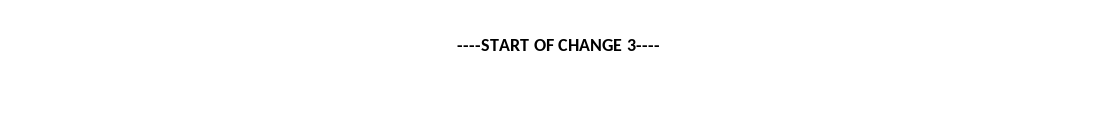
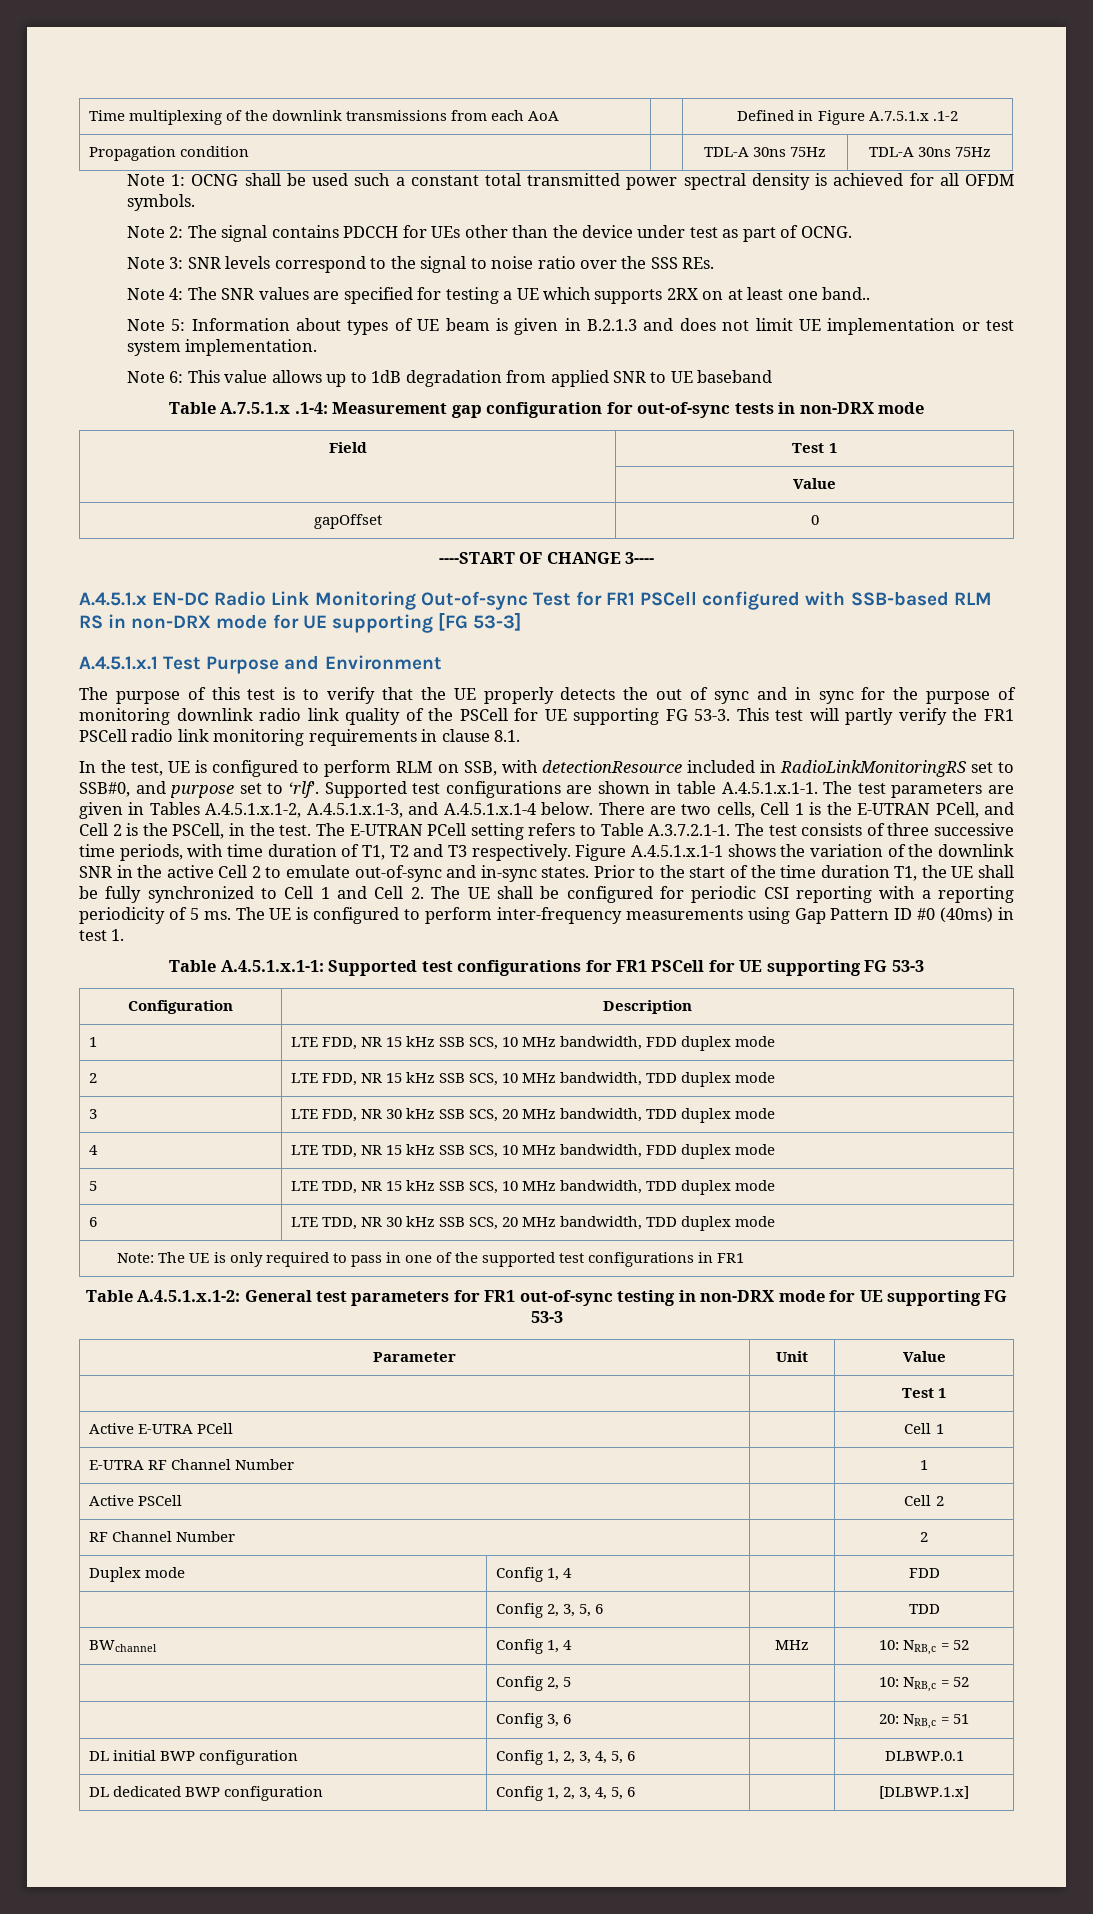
[456,39,661,51] ----START OF CHANGE 3---- -> [88,110,559,125] [737,110,958,125] [88,146,249,161] [703,147,827,157] [868,147,992,157] [127,173,1015,190] [127,194,196,211] [127,225,852,242] [127,256,715,273] [127,287,871,304] [127,318,1015,335] [127,339,318,356] [127,370,773,387] [168,402,925,418] [328,442,367,453] [792,443,837,453] [792,478,836,489] [313,514,382,529] [810,515,819,525] [438,552,655,564] [79,591,992,610] [79,612,522,633] [79,655,442,674] [79,687,1016,704] [79,708,1014,725] [79,729,521,746] [79,760,1014,777] [79,781,1015,798] [79,802,1015,819] [79,823,1014,840] [79,844,1014,861] [79,865,1015,882] [79,886,1015,903] [79,907,1015,924] [79,929,125,941] [169,960,924,976] [128,1000,233,1014] [602,1000,692,1014] [88,1037,97,1047] [290,1036,776,1051] [88,1073,97,1083] [290,1072,776,1087] [88,1109,97,1119] [290,1108,776,1123] [88,1145,98,1155] [290,1144,776,1159] [88,1181,97,1191] [290,1180,776,1195] [88,1217,97,1227] [290,1216,776,1231] [117,1252,745,1267] [85,1290,1008,1306] [530,1311,563,1323] [373,1352,456,1362] [776,1351,808,1362] [902,1351,946,1362] [901,1388,947,1398] [88,1423,233,1434] [904,1423,944,1434] [88,1459,294,1470] [919,1460,928,1470] [88,1495,182,1506] [904,1495,944,1506] [88,1531,235,1542] [919,1532,928,1542] [88,1567,185,1582] [495,1567,572,1582] [908,1568,940,1578] [495,1603,603,1618] [908,1604,940,1614] [88,1640,157,1652] [495,1639,572,1654] [775,1640,809,1650] [879,1640,969,1655] [495,1676,571,1691] [879,1677,969,1692] [495,1713,571,1728] [879,1714,969,1729] [88,1750,298,1765] [495,1750,635,1765] [884,1751,964,1761] [88,1786,323,1801] [495,1786,635,1801] [878,1786,969,1799] Time multiplexing of the downlink transmissions from each AoA | | Defined in Figure A.7.5.1.x .1-2 // Propagation condition | | TDL-A 30ns 75Hz | TDL-A 30ns 75Hz // Note 1: OCNG shall be used such a constant total transmitted power spectral density is achieved for all OFDM symbols. // Note 2: The signal contains PDCCH for UEs other than the device under test as part of OCNG. // Note 3: SNR levels correspond to the signal to noise ratio over the SSS REs. // Note 4: The SNR values are specified for testing a UE which supports 2RX on at least one band.. // Note 5: Information about types of UE beam is given in B.2.1.3 and does not limit UE implementation or test system implementation. // Note 6: This value allows up to 1dB degradation from applied SNR to UE baseband // Table A.7.5.1.x .1-4: Measurement gap configuration for out-of-sync tests in non-DRX mode // Field | Test 1 // | Value // gapOffset | 0 // ----START OF CHANGE 3---- // A.4.5.1.x EN-DC Radio Link Monitoring Out-of-sync Test for FR1 PSCell configured with SSB-based RLM RS in non-DRX mode for UE supporting [FG 53-3] // A.4.5.1.x.1 Test Purpose and Environment // The purpose of this test is to verify that the UE properly detects the out of sync and in sync for the purpose of monitoring downlink radio link quality of the PSCell for UE supporting FG 53-3. This test will partly verify the FR1 PSCell radio link monitoring requirements in clause 8.1. // In the test, UE is configured to perform RLM on SSB, with detectionResource included in RadioLinkMonitoringRS set to SSB#0, and purpose set to ‘rlf’. Supported test configurations are shown in table A.4.5.1.x.1-1. The test parameters are given in Tables A.4.5.1.x.1-2, A.4.5.1.x.1-3, and A.4.5.1.x.1-4 below. There are two cells, Cell 1 is the E-UTRAN PCell, and Cell 2 is the PSCell, in the test. The E-UTRAN PCell setting refers to Table A.3.7.2.1-1. The test consists of three successive time periods, with time duration of T1, T2 and T3 respectively. Figure A.4.5.1.x.1-1 shows the variation of the downlink SNR in the active Cell 2 to emulate out-of-sync and in-sync states. Prior to the start of the time duration T1, the UE shall be fully synchronized to Cell 1 and Cell 2. The UE shall be configured for periodic CSI reporting with a reporting periodicity of 5 ms. The UE is configured to perform inter-frequency measurements using Gap Pattern ID #0 (40ms) in test 1. // Table A.4.5.1.x.1-1: Supported test configurations for FR1 PSCell for UE supporting FG 53-3 // Configuration | Description // 1 | LTE FDD, NR 15 kHz SSB SCS, 10 MHz bandwidth, FDD duplex mode // 2 | LTE FDD, NR 15 kHz SSB SCS, 10 MHz bandwidth, TDD duplex mode // 3 | LTE FDD, NR 30 kHz SSB SCS, 20 MHz bandwidth, TDD duplex mode // 4 | LTE TDD, NR 15 kHz SSB SCS, 10 MHz bandwidth, FDD duplex mode // 5 | LTE TDD, NR 15 kHz SSB SCS, 10 MHz bandwidth, TDD duplex mode // 6 | LTE TDD, NR 30 kHz SSB SCS, 20 MHz bandwidth, TDD duplex mode // Note: The UE is only required to pass in one of the supported test configurations in FR1 // Table A.4.5.1.x.1-2: General test parameters for FR1 out-of-sync testing in non-DRX mode for UE supporting FG 53-3 // Parameter | Unit | Value // | | Test 1 // Active E-UTRA PCell | | Cell 1 // E-UTRA RF Channel Number | | 1 // Active PSCell | | Cell 2 // RF Channel Number | | 2 // Duplex mode | Config 1, 4 | | FDD // | Config 2, 3, 5, 6 | | TDD // BWchannel | Config 1, 4 | MHz | 10: NRB,c = 52 // | Config 2, 5 | | 10: NRB,c = 52 // | Config 3, 6 | | 20: NRB,c = 51 // DL initial BWP configuration | Config 1, 2, 3, 4, 5, 6 | | DLBWP.0.1 // DL dedicated BWP configuration | Config 1, 2, 3, 4, 5, 6 | | [DLBWP.1.x]

